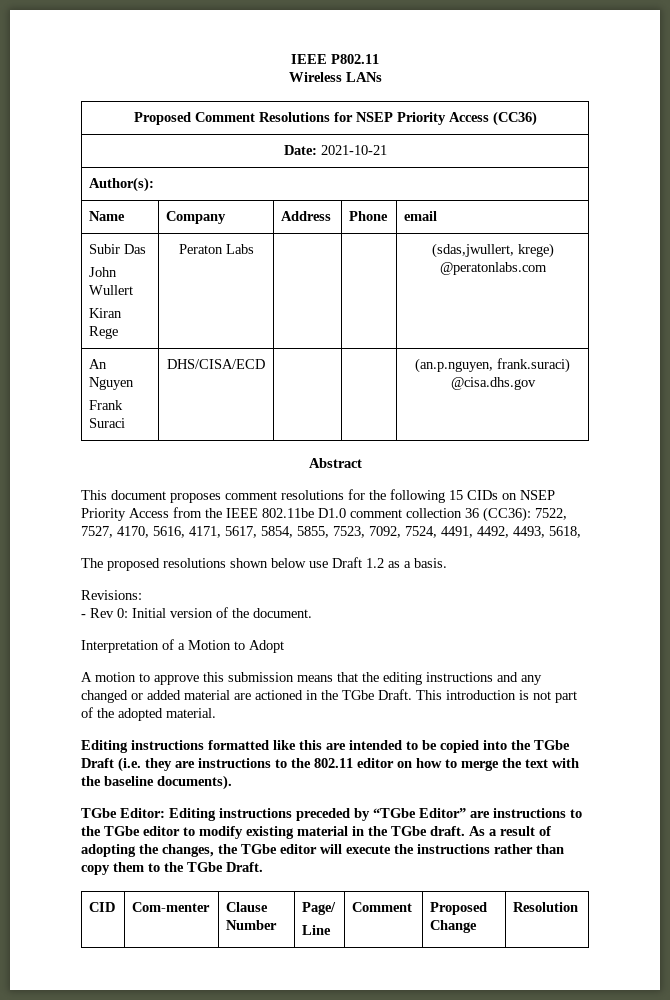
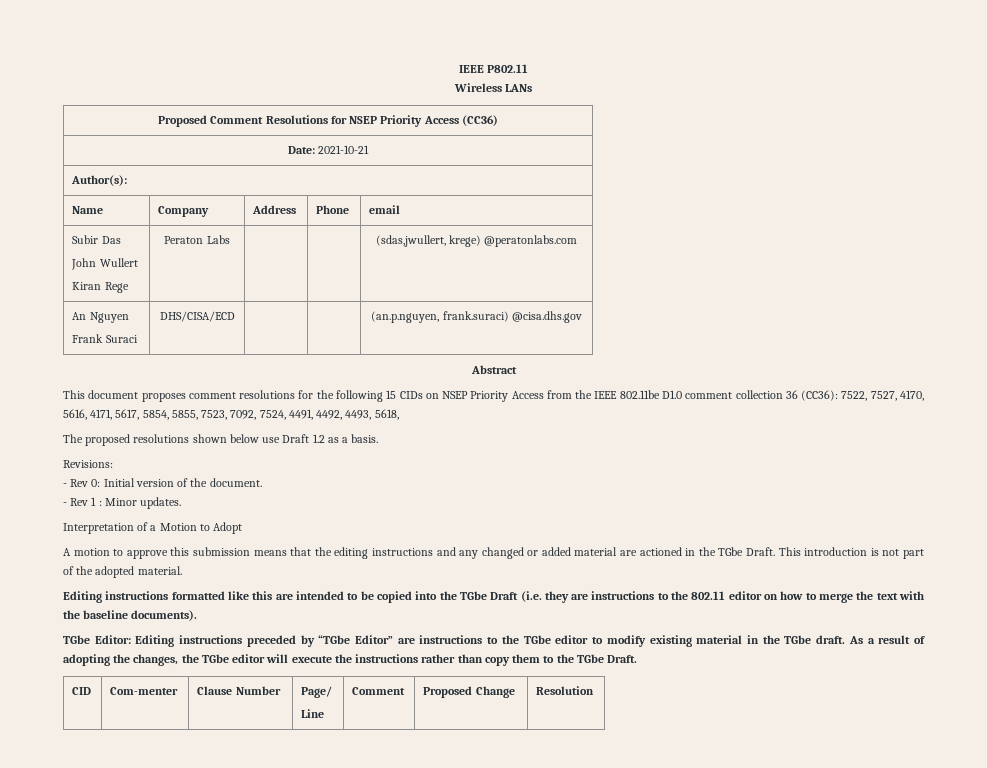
(312, 613) none -> [63,497,182,509] // - Rev 1 : Minor updates.

